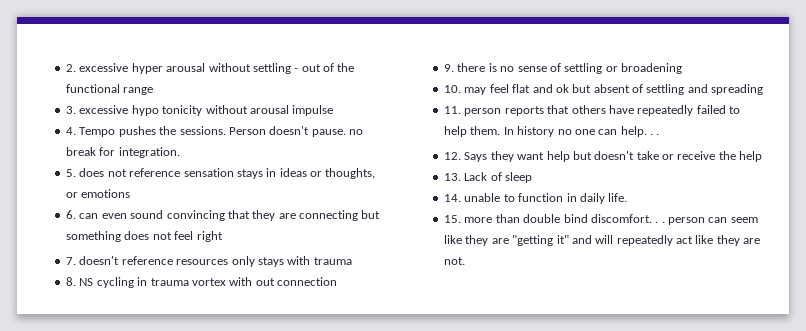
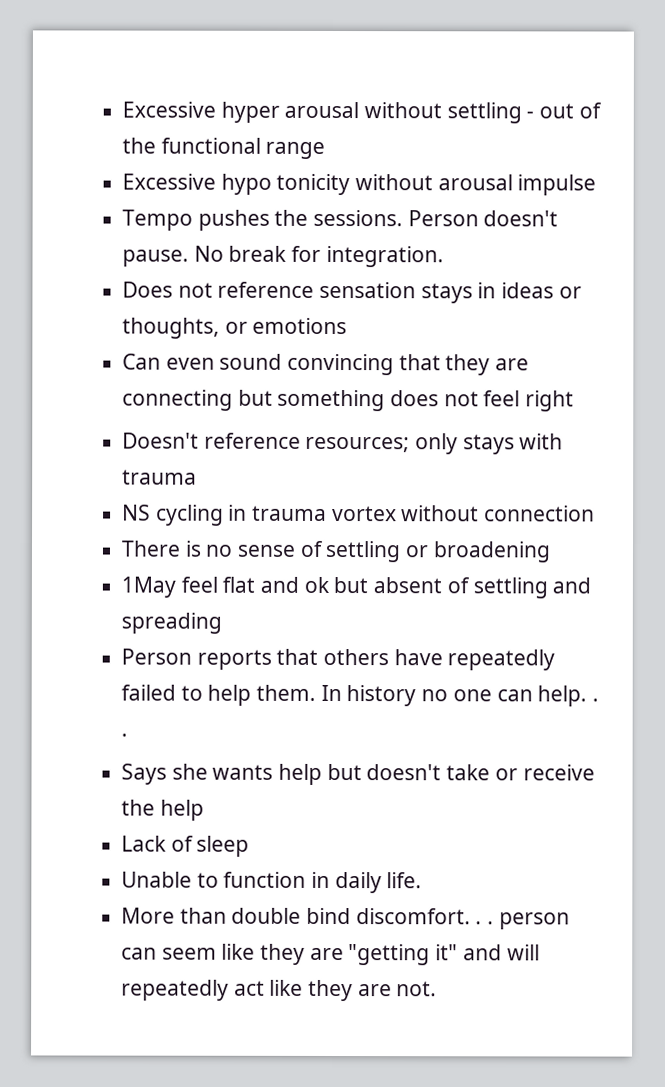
[66,63,129,72] 2. excessive -> [122,101,217,118] Excessive
[66,105,129,114] 3. excessive -> [122,173,217,190] Excessive
[66,127,77,135] 4. -> (597, 185) none
[349,129,364,135] no -> [193,245,224,262] No
[66,168,105,177] 5. does -> [122,281,174,298] Does
[66,210,99,219] 6. can -> [122,353,162,370] Can
[66,256,229,265] 7. doesn't reference resources -> [122,432,411,453] Doesn't reference resources;
[66,277,77,286] 8. -> (198, 477) none
[229,277,275,286] with out -> [401,505,480,522] without
[444,63,486,72] 9. there -> [121,540,182,557] There
[444,85,487,95] 10. may -> [121,576,177,598] 1May
[444,106,502,116] 11. person -> [121,648,193,665] Person
[444,151,545,162] 12. Says they want -> [121,763,274,785] Says she wants
[444,173,462,181] 13. -> (204, 810) none
[444,193,501,202] 14. unable -> [121,871,193,888] Unable
[444,215,493,223] 15. more -> [121,907,176,924] More

